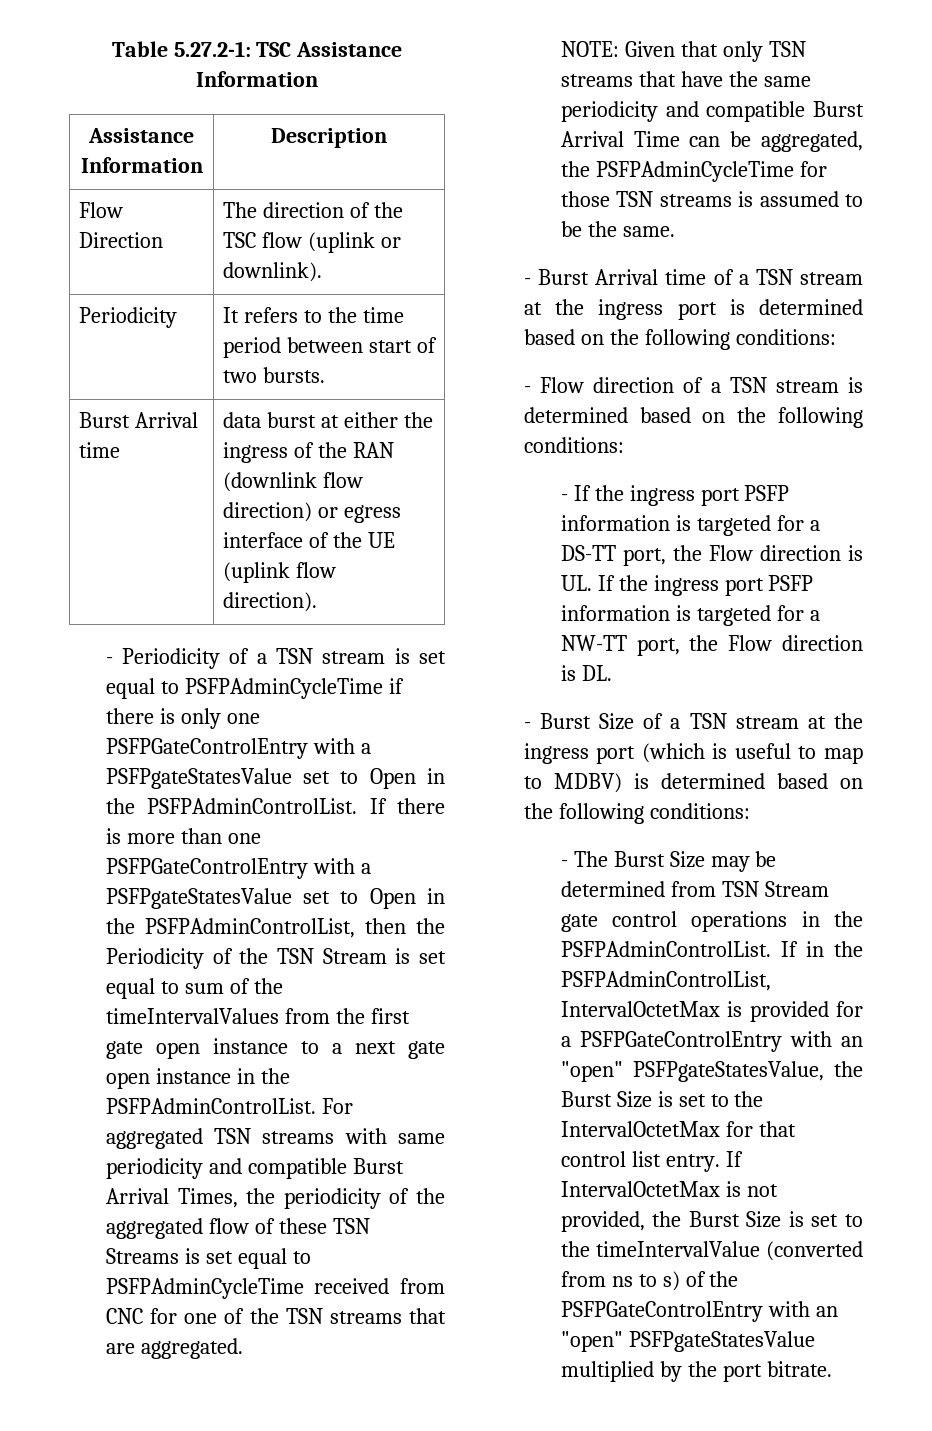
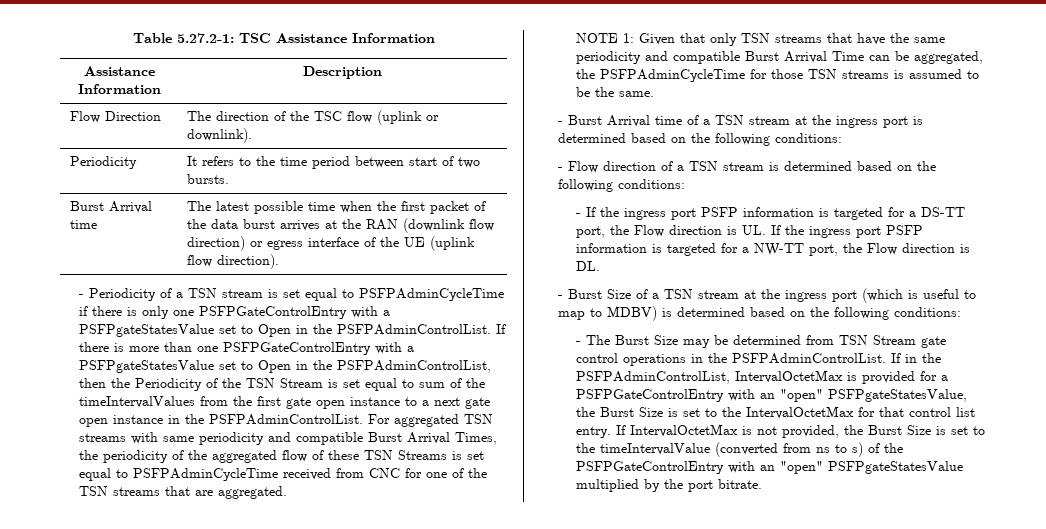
[222,412,433,428] [222,442,314,463] data burst at either the ingress of -> [186,201,486,214] [186,219,337,231] The latest possible time when the first packet of the data burst arrives at
[560,41,619,57] NOTE: -> [576,33,635,43] NOTE 1:

